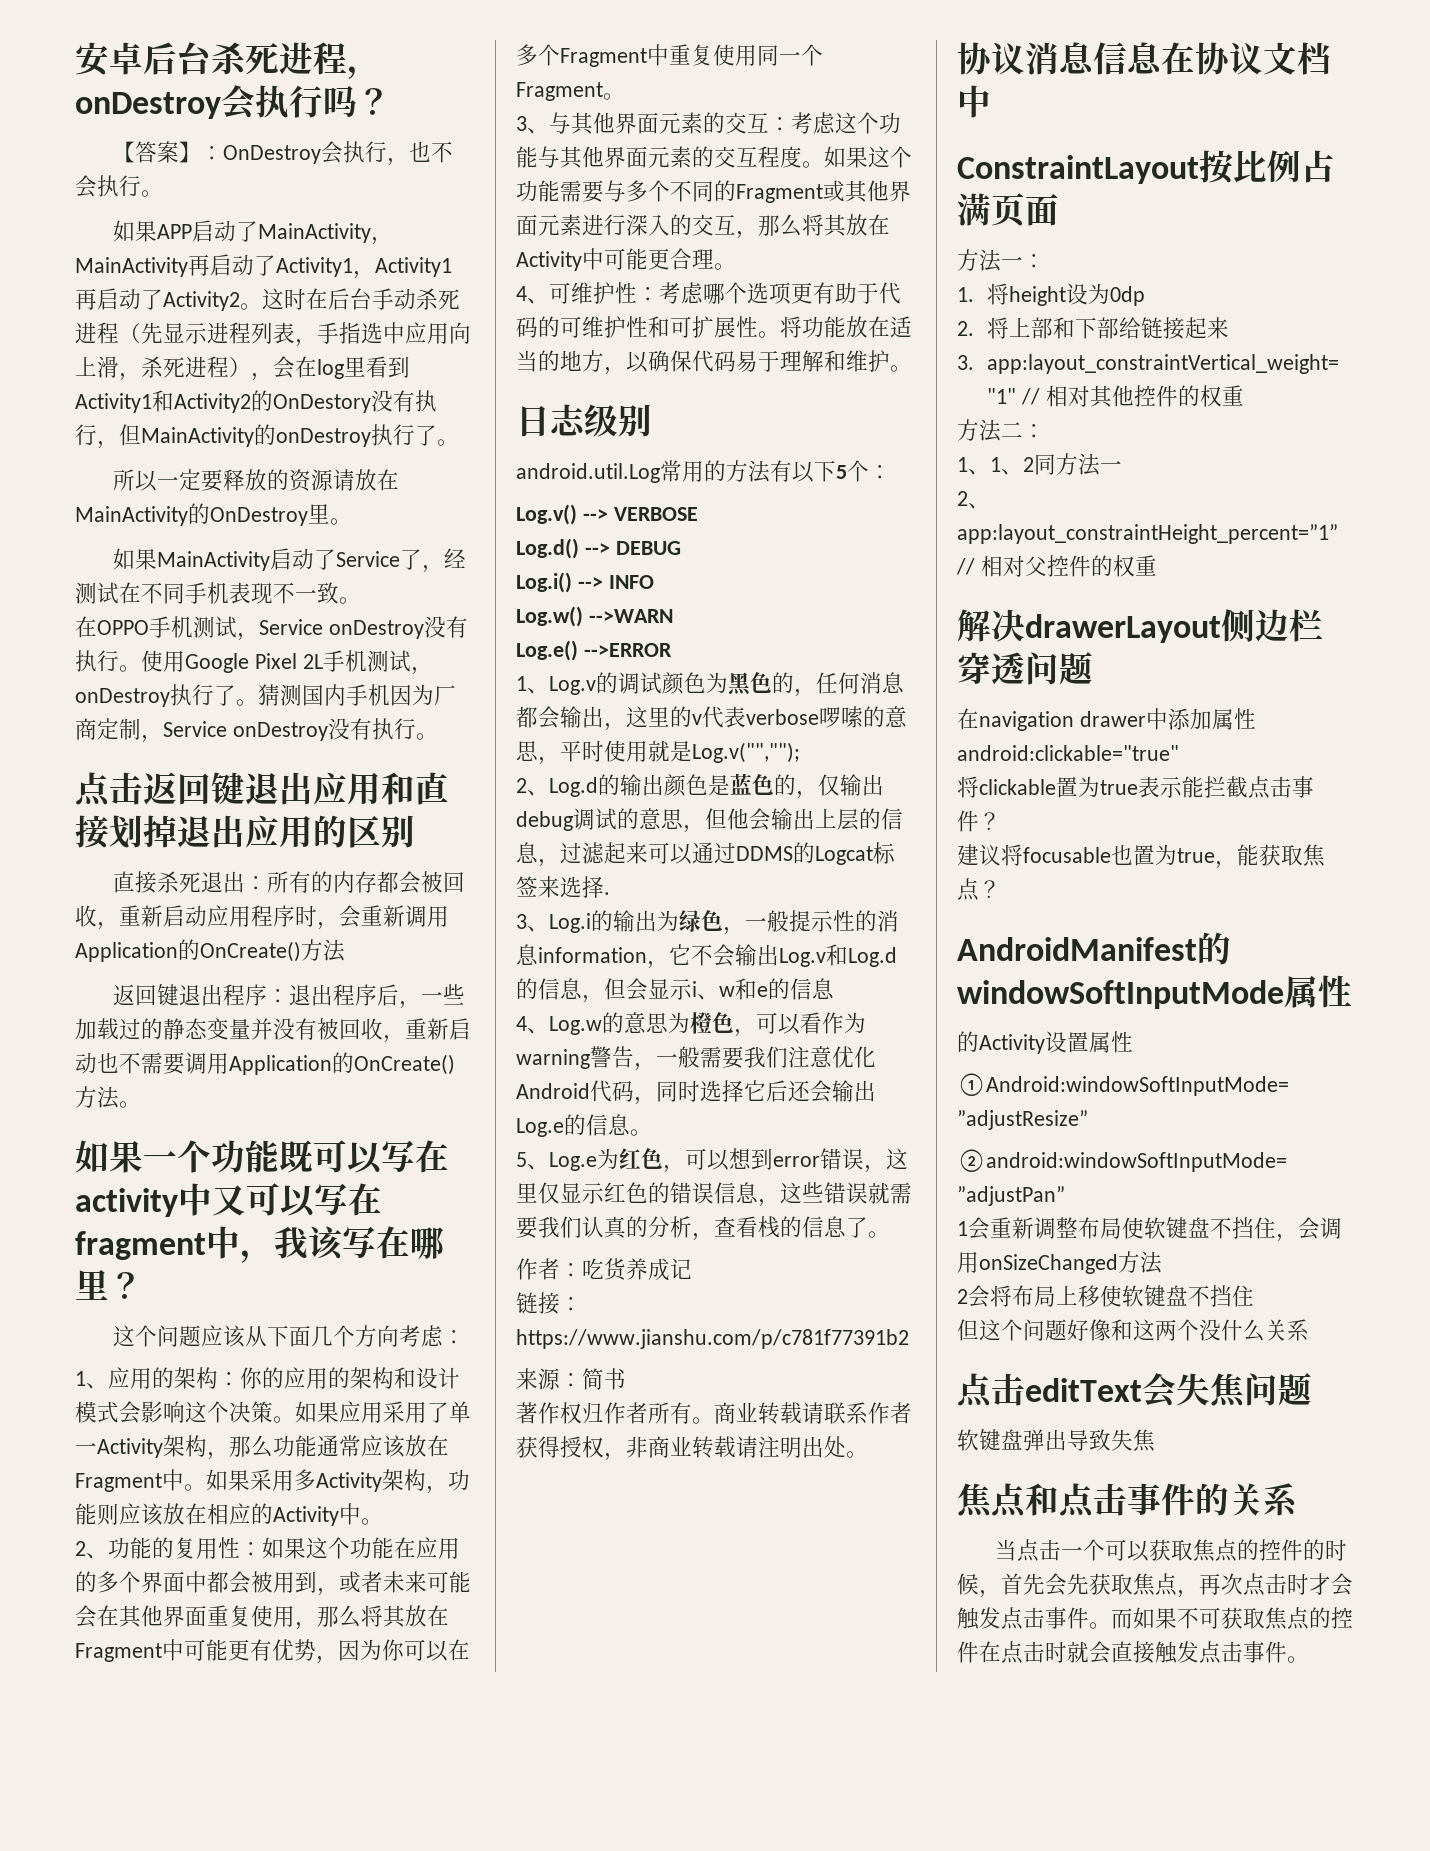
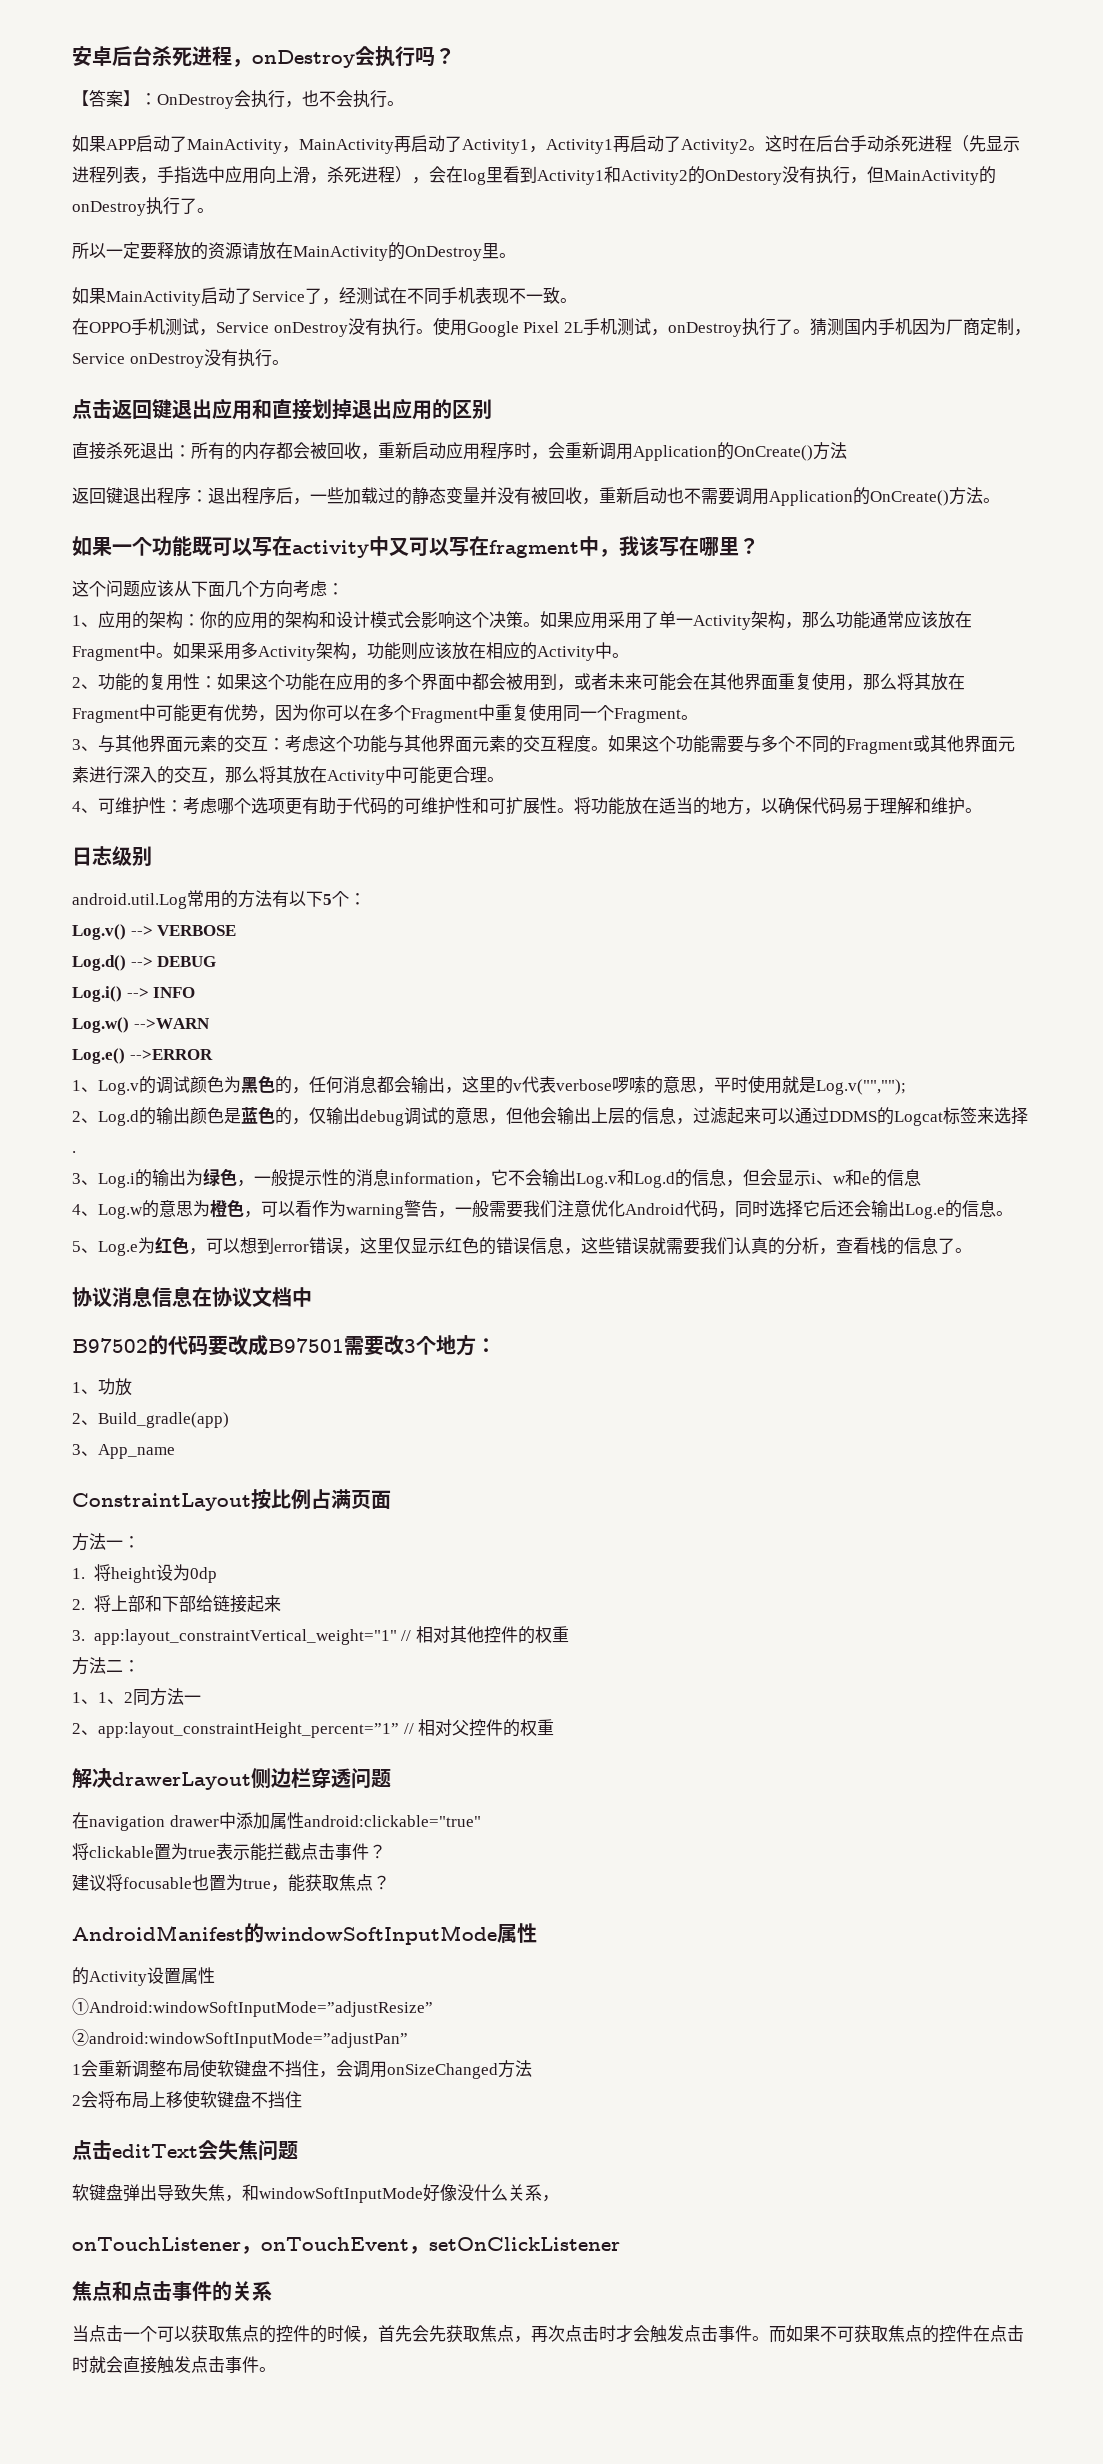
[516,1258,692,1281] [516,1292,582,1314] [516,1329,909,1349] [516,1368,626,1390] [516,1402,912,1425] [516,1436,868,1461] // 作者：吃货养成记 // 链接：https://www.jianshu.com/p/c781f77391b2 // 来源：简书 // 著作权归作者所有。商业转载请联系作者获得授权，非商业转载请注明出处。 -> (972, 1250) none
(991, 101) none -> [72,1334,496,1356] [72,1378,132,1396] [72,1412,229,1428] [72,1444,175,1459] // B97502的代码要改成B97501需要改3个地方： // 1、功放 // 2、Build_gradle(app) // 3、App_name
[957,1319,1309,1342] // 但这个问题好像和这两个没什么关系 -> (302, 2099) none
(1155, 1440) none -> [225,2184,559,2203] [72,2237,620,2254] ，和windowSoftInputMode好像没什么关系， // onTouchListener，onTouchEvent，setOnClickListener

